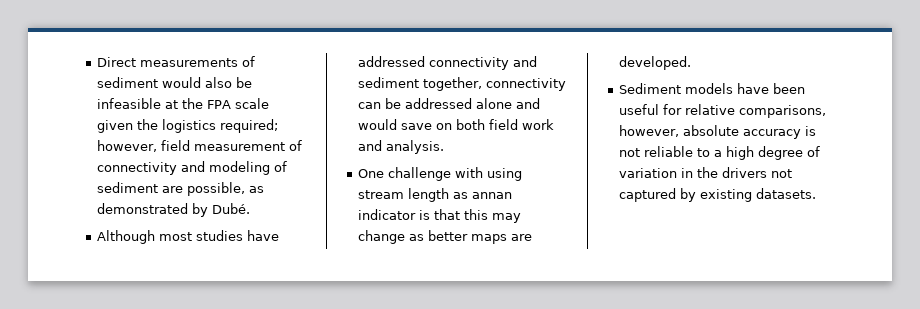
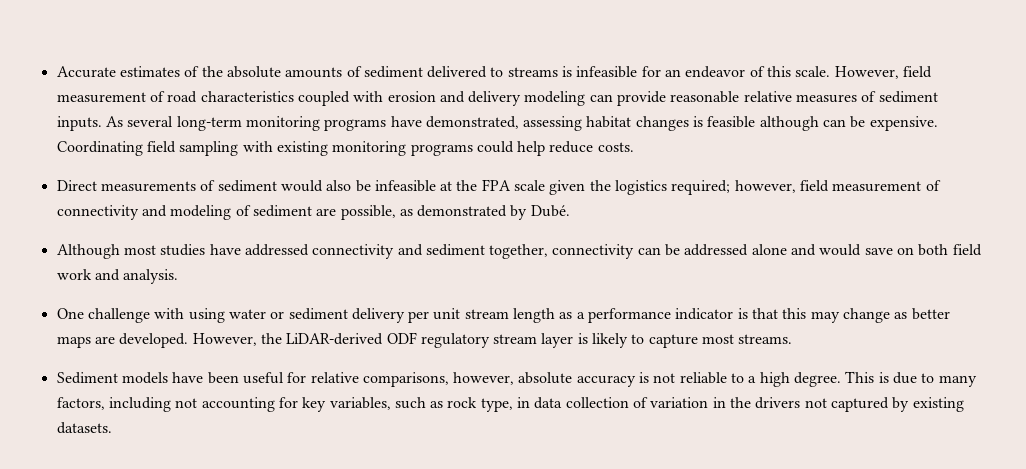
(97, 62) none -> [56,66,933,79] [56,91,938,106] [56,116,938,131] [56,141,634,156] Accurate estimates of the absolute amounts of sediment delivered to streams is infeasible for an endeavor of this scale. However, field measurement of road characteristics coupled with erosion and delivery modeling can provide reasonable relative measures of sediment inputs. As several long-term monitoring programs have demonstrated, assessing habitat changes is feasible although can be expensive. Coordinating field sampling with existing monitoring programs could help reduce costs. //
(523, 174) none -> [228,308,461,323] water or sediment delivery per unit
[472,192,513,199] annan -> [576,308,672,323] a performance
(692, 63) none -> [192,332,793,348] However, the LiDAR-derived ODF regulatory stream layer is likely to capture most streams.
[758,146,804,160] degree -> [794,371,977,387] [56,397,629,412] degree. This is due to many factors, including not accounting for key variables, such as rock type, in data collection

